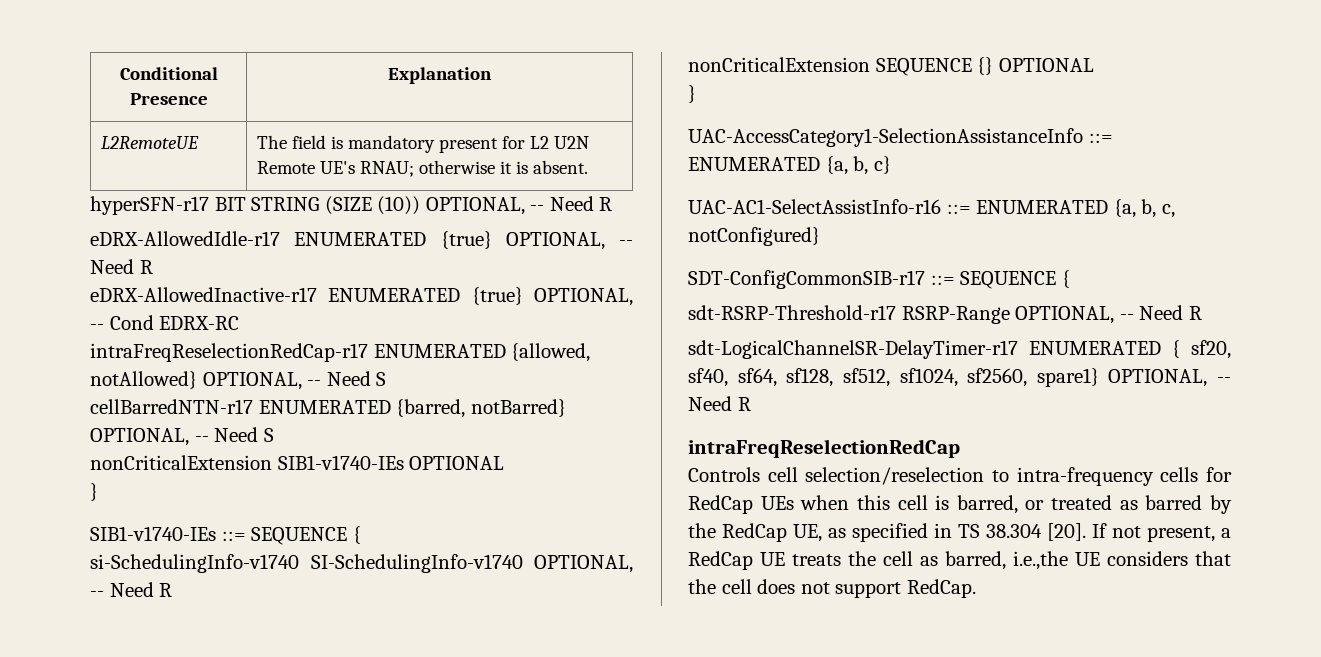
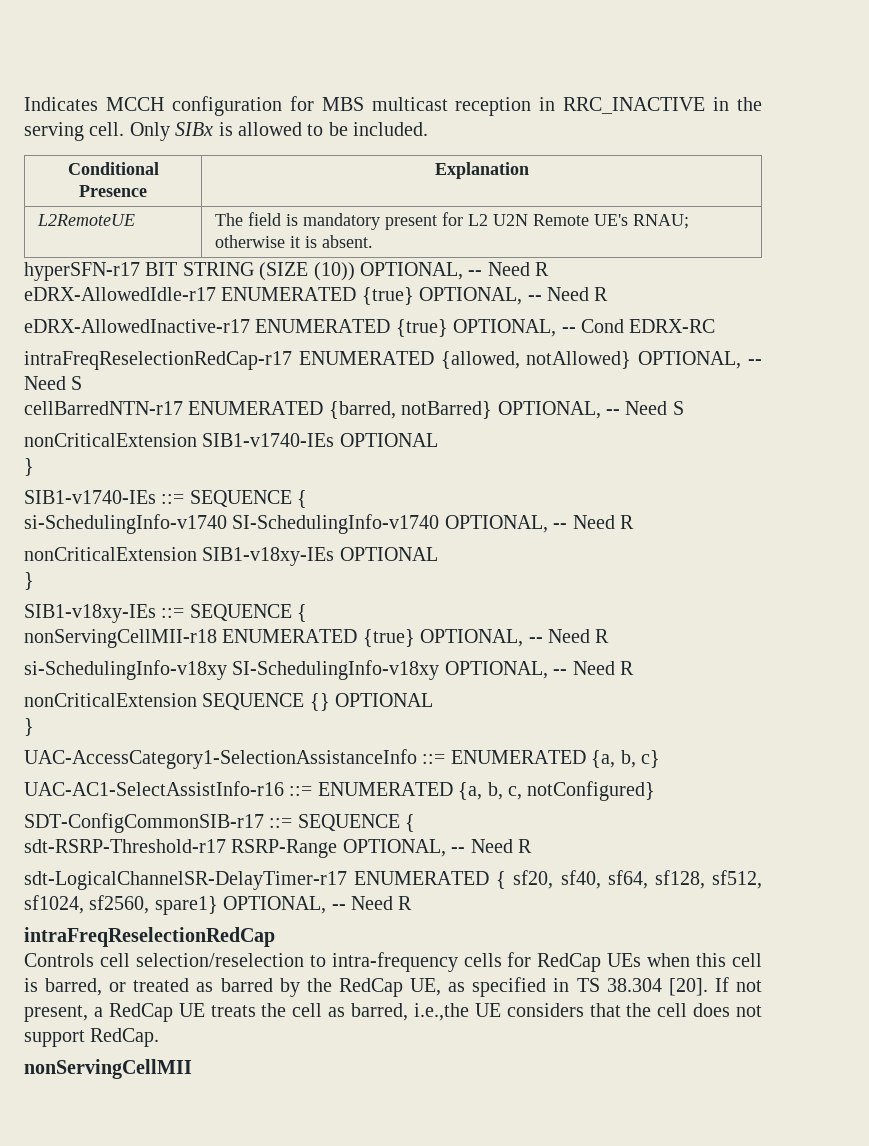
(119, 73) none -> [24,96,762,116] [24,122,429,141] Indicates MCCH configuration for MBS multicast reception in RRC_INACTIVE in the serving cell. Only SIBx is allowed to be included. //
(173, 590) none -> [24,547,438,566] [24,572,34,590] [24,604,308,623] [24,629,610,648] [24,660,634,680] // nonCriticalExtension SIB1-v18xy-IEs OPTIONAL // } // SIB1-v18xy-IEs ::= SEQUENCE { // nonServingCellMII-r18 ENUMERATED {true} OPTIONAL, -- Need R // si-SchedulingInfo-v18xy SI-SchedulingInfo-v18xy OPTIONAL, -- Need R
(976, 588) none -> [24,1059,192,1079] // nonServingCellMII

